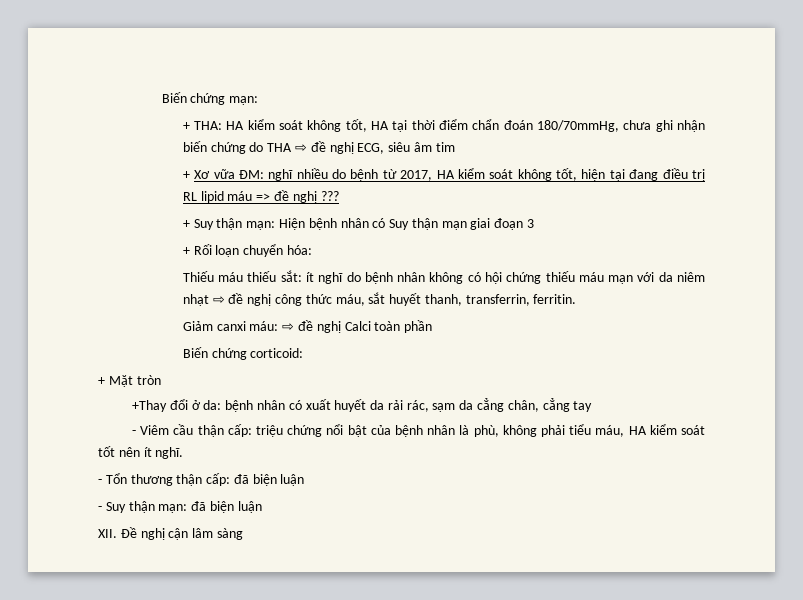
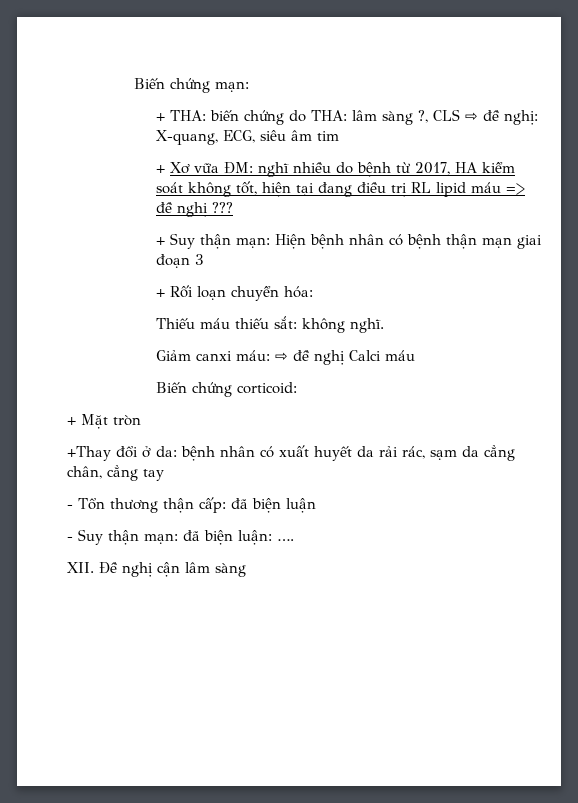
[226,119,705,132] [182,141,354,154] HA kiểm soát không tốt, HA tại thời điểm chẩn đoán 180/70mmHg, chưa ghi nhận biến chứng do THA ⇨ đề nghị -> [210,109,539,125] [156,130,219,145] biến chứng do THA: lâm sàng ?, CLS ⇨ đề nghị: X-quang,
[389,219,410,230] Suy -> [407,234,442,249] bệnh
[305,271,705,284] [182,292,577,306] ít nghĩ do bệnh nhân không có hội chứng thiếu máu mạn với da niêm nhạt ⇨ đề nghị công thức máu, sắt huyết thanh, transferrin, ferritin. -> [302,318,385,333] không nghĩ.
[374,320,433,333] toàn phần -> [385,350,416,361] máu
[132,424,705,437] [98,446,184,459] // - Viêm cầu thận cấp: triệu chứng nổi bật của bệnh nhân là phù, không phải tiểu máu, HA kiểm soát tốt nên ít nghĩ. -> (164, 475) none
[237,501,262,513] luận -> [238,530,294,545] luận: ….

